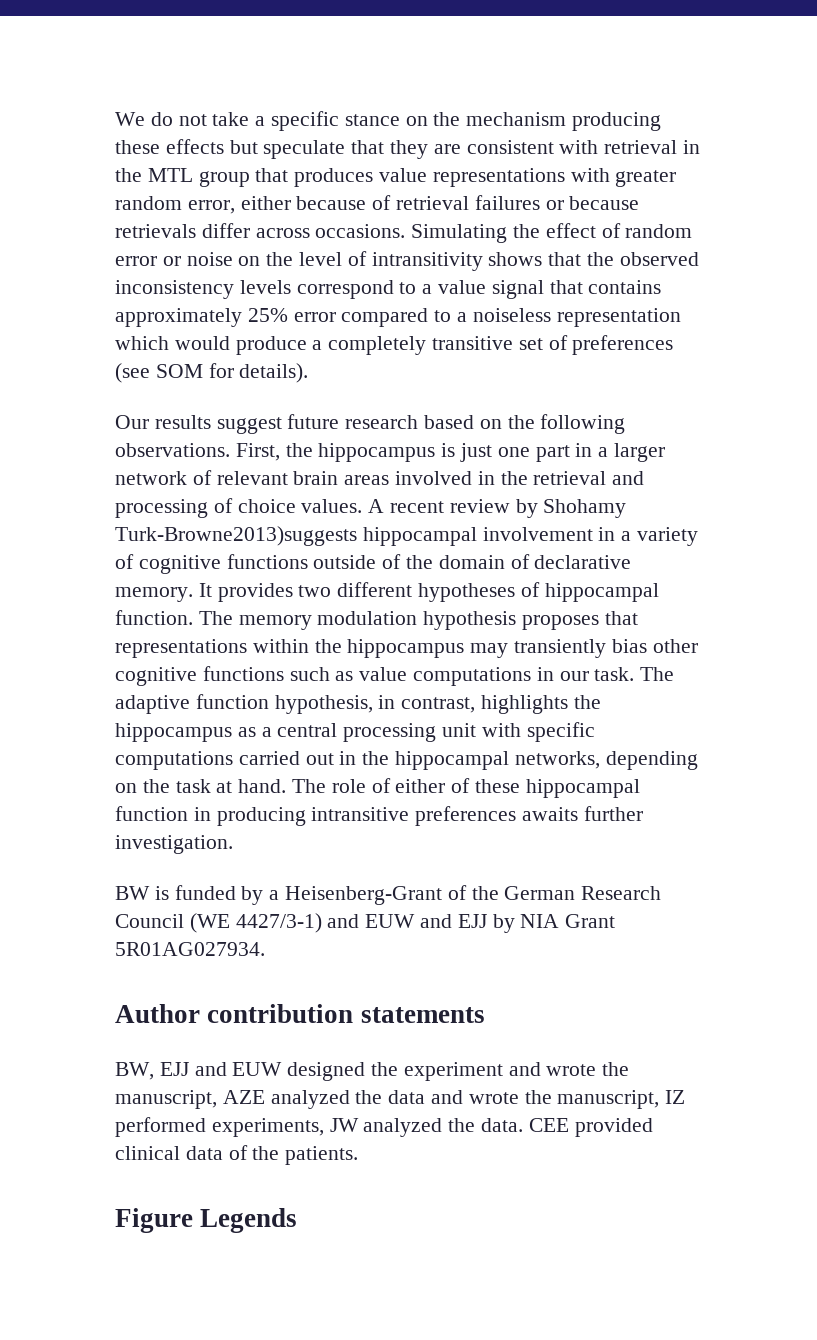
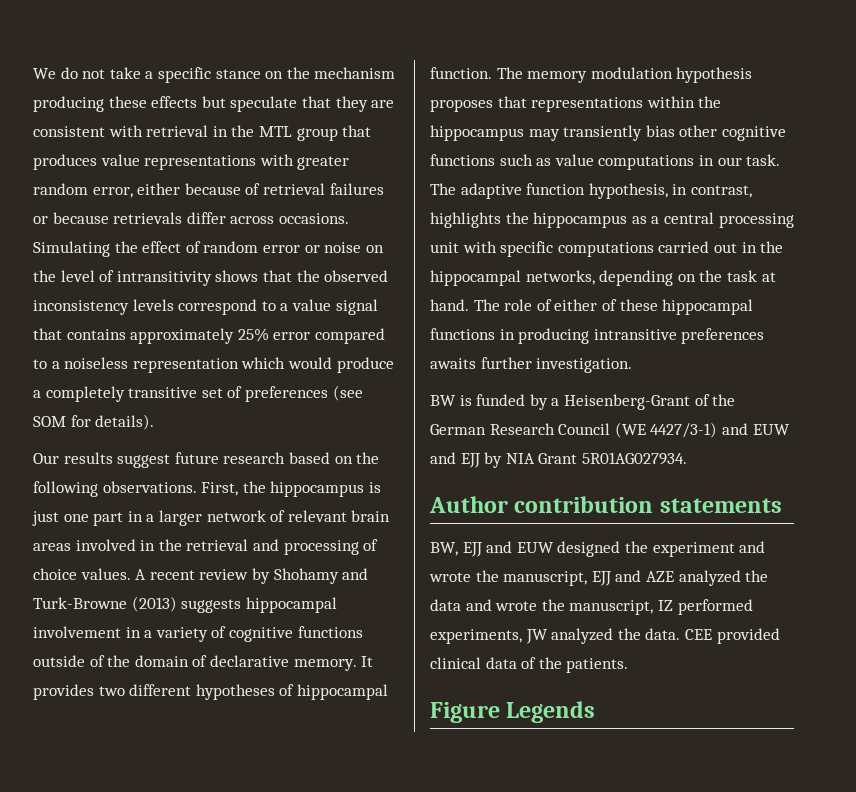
[115,526,357,546] Turk-Browne2013)suggests -> [342,568,369,580] [33,596,242,613] and Turk-Browne (2013) suggests
[115,806,188,821] function -> [430,328,495,340] functions
(217, 1099) none -> [591,570,642,586] EJJ and

